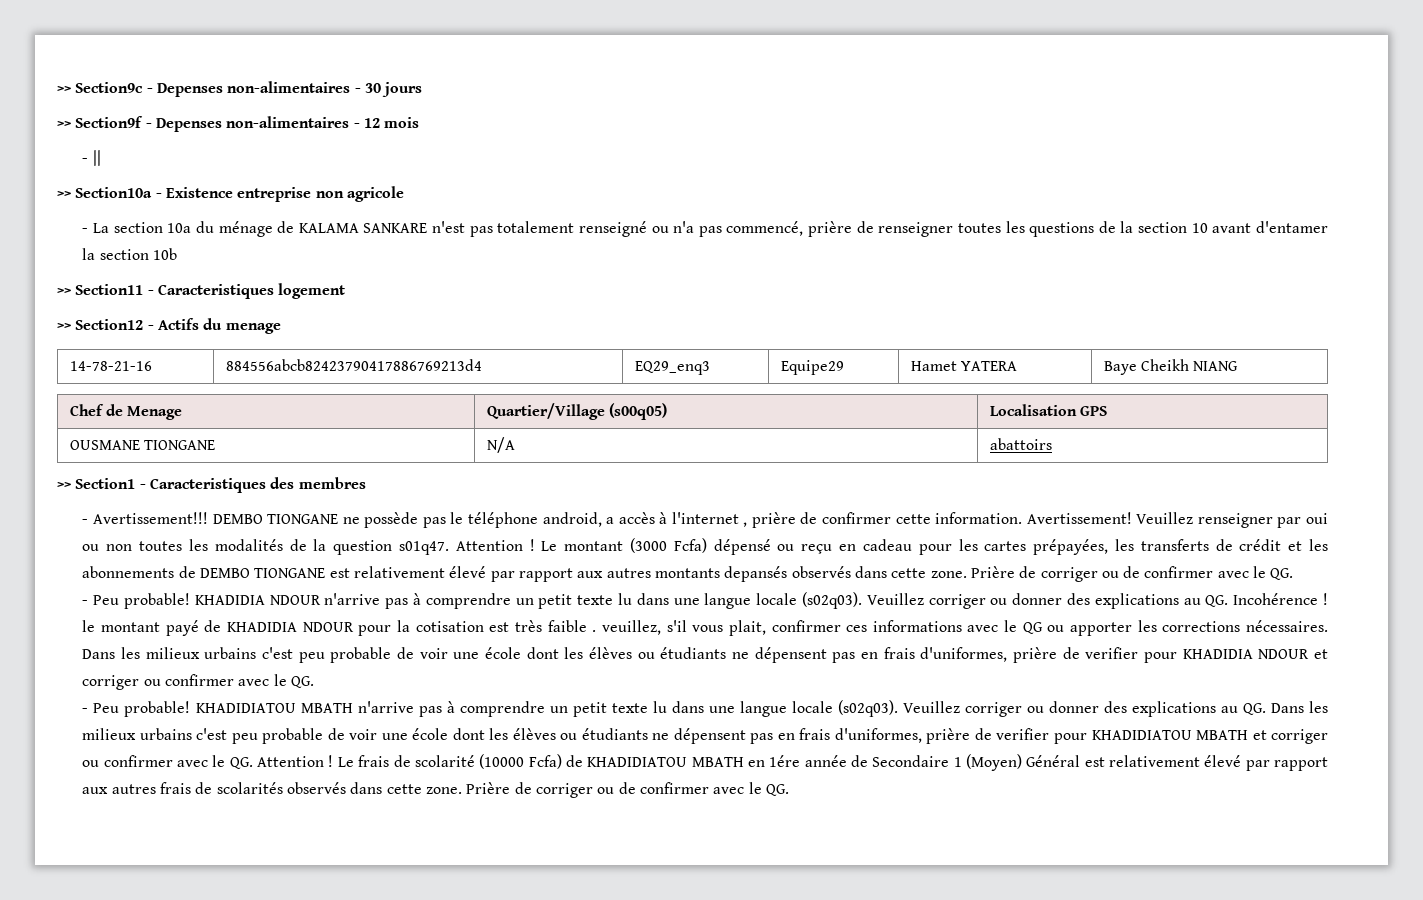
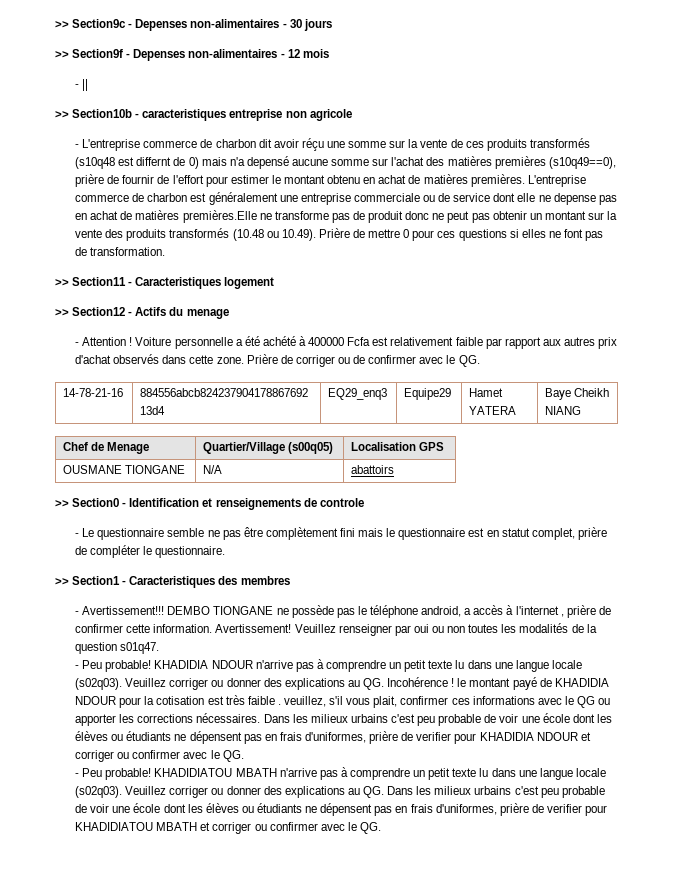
[75,187,233,198] Section10a - Existence -> [72,109,227,121] Section10b - caracteristiques
[93,221,1328,237] [82,248,178,260] La section 10a du ménage de KALAMA SANKARE n'est pas totalement renseigné ou n'a pas commencé, prière de renseigner toutes les questions de la section 10 avant d'entamer la section 10b -> [82,138,590,151] [75,156,616,169] [75,174,586,187] [75,192,617,205] [75,210,618,223] [75,228,604,241] [75,247,166,256] L'entreprise commerce de charbon dit avoir réçu une somme sur la vente de ces produits transformés (s10q48 est differnt de 0) mais n'a depensé aucune somme sur l'achat des matières premières (s10q49==0), prière de fournir de l'effort pour estimer le montant obtenu en achat de matières premières. L'entreprise commerce de charbon est généralement une entreprise commerciale ou de service dont elle ne depense pas en achat de matières premières.Elle ne transforme pas de produit donc ne peut pas obtenir un montant sur la vente des produits transformés (10.48 ou 10.49). Prière de mettre 0 pour ces questions si elles ne font pas de transformation.
(281, 328) none -> [75,336,618,349] [75,354,480,367] // - Attention ! Voiture personnelle a été achété à 400000 Fcfa est relativement faible par rapport aux autres prix d'achat observés dans cette zone. Prière de corriger ou de confirmer avec le QG.
(1052, 444) none -> [55,498,364,510] [75,527,607,540] [75,545,226,558] // >> Section0 - Identification et renseignements de controle // - Le questionnaire semble ne pas être complètement fini mais le questionnaire est en statut complet, prière de compléter le questionnaire.
[455,538,1329,555] [82,566,1294,582] Attention ! Le montant (3000 Fcfa) dépensé ou reçu en cadeau pour les cartes prépayées, les transferts de crédit et les abonnements de DEMBO TIONGANE est relativement élevé par rapport aux autres montants depansés observés dans cette zone. Prière de corriger ou de confirmer avec le QG. -> (160, 648) none
[257,754,1328,771] [82,782,789,798] Attention ! Le frais de scolarité (10000 Fcfa) de KHADIDIATOU MBATH en 1ére année de Secondaire 1 (Moyen) Général est relativement élevé par rapport aux autres frais de scolarités observés dans cette zone. Prière de corriger ou de confirmer avec le QG. -> (381, 828) none

